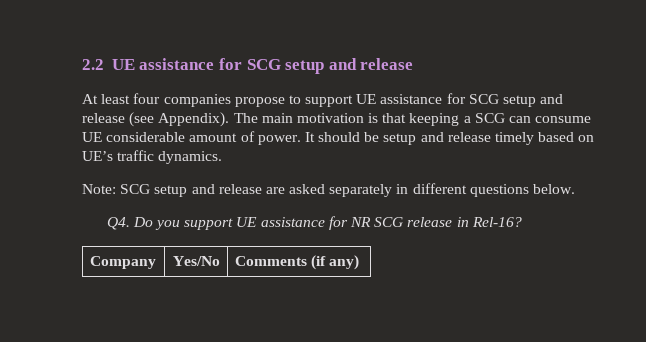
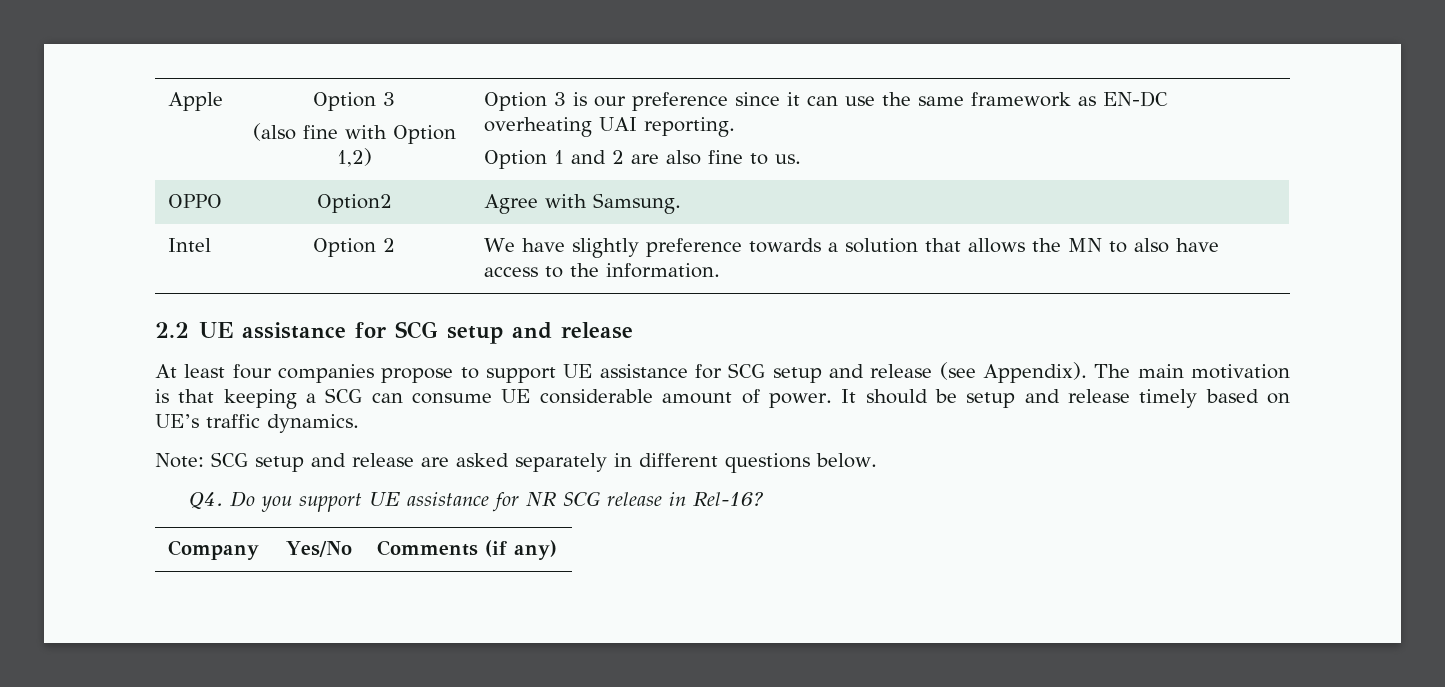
(82, 64) none -> [167,92,223,111] [313,92,395,111] [252,123,456,144] [336,148,372,167] [483,91,1168,111] [483,117,735,137] [483,150,801,169] [167,194,222,208] [316,194,392,213] [483,193,681,214] [167,238,211,252] [313,238,395,257] [483,238,1219,258] [483,263,720,278] Apple | Option 3 // (also fine with Option 1,2) | Option 3 is our preference since it can use the same framework as EN-DC overheating UAI reporting. // Option 1 and 2 are also fine to us. // OPPO | Option2 | Agree with Samsung. // Intel | Option 2 | We have slightly preference towards a solution that allows the MN to also have access to the information. //

